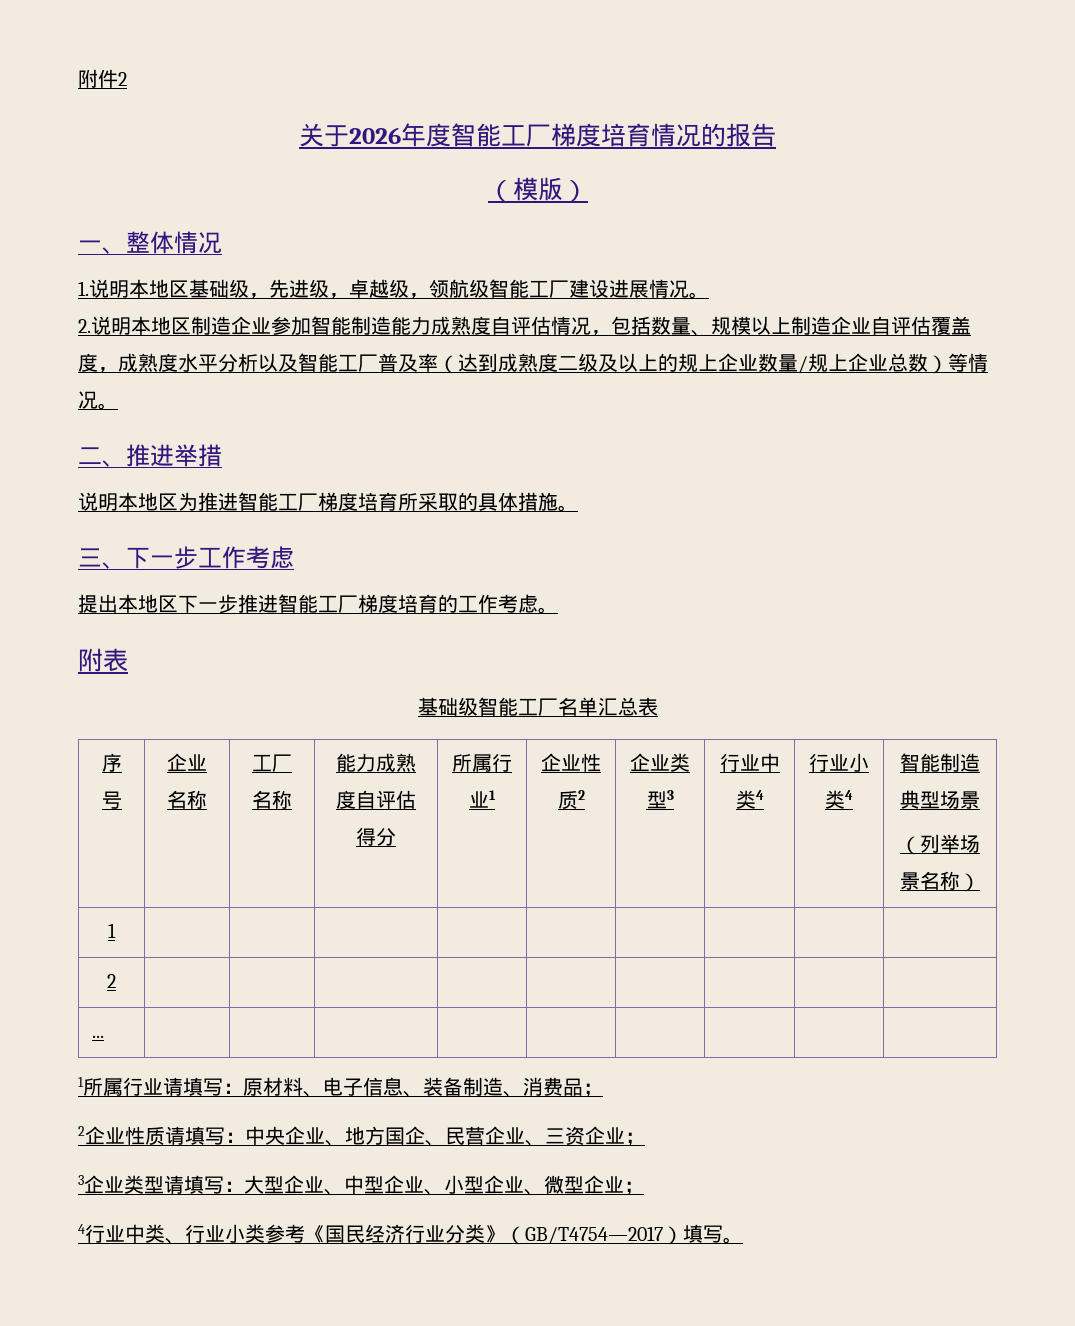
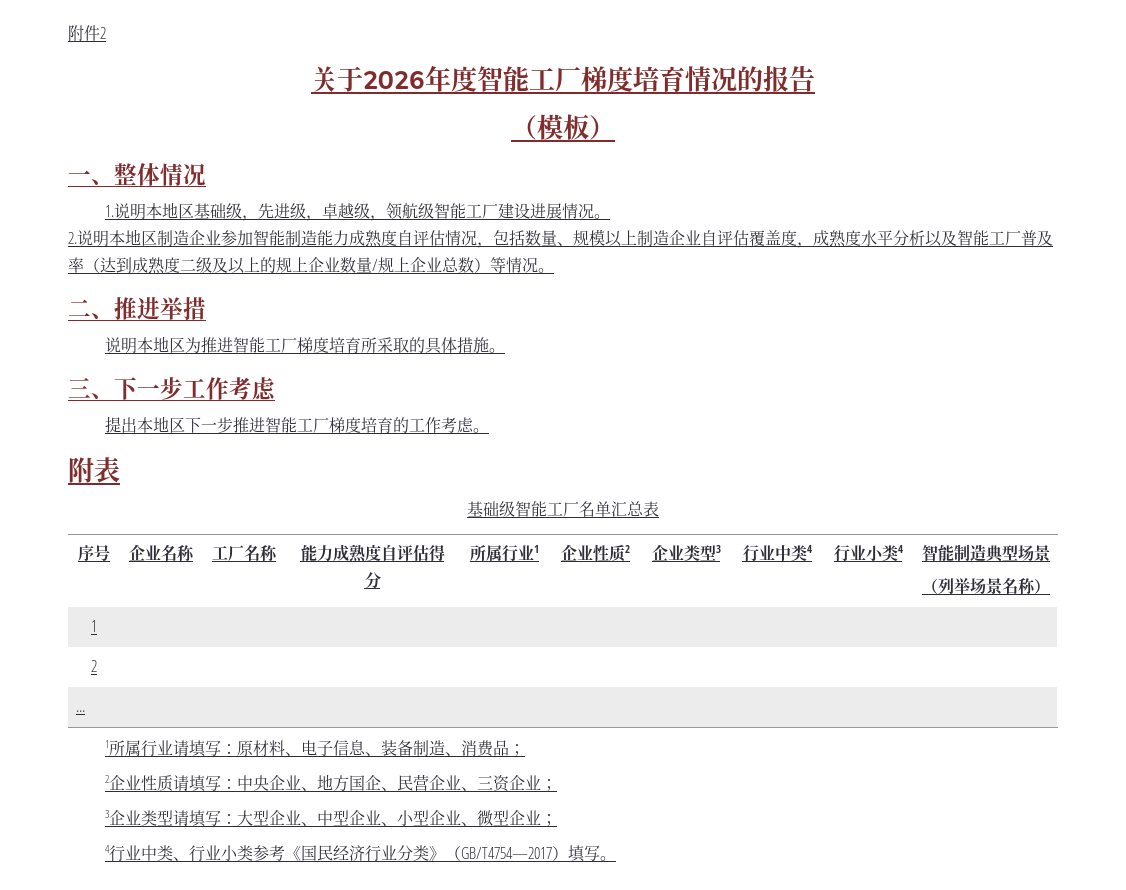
[537,177,563,201] 版 -> [563,114,589,140] 板

